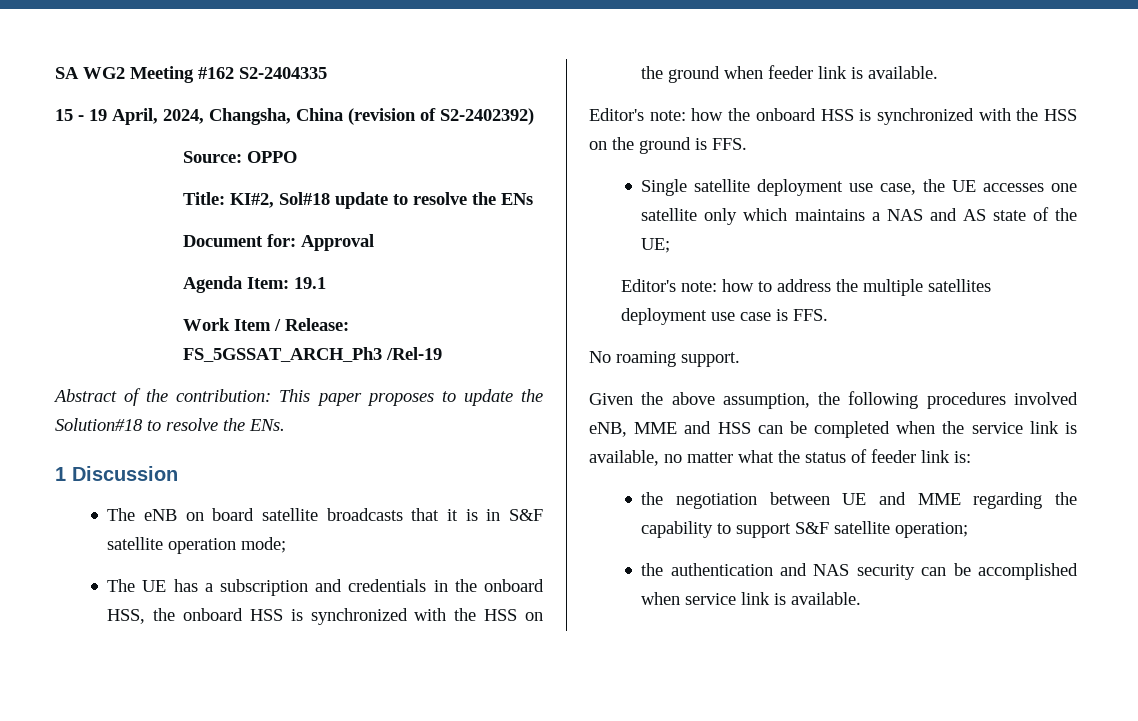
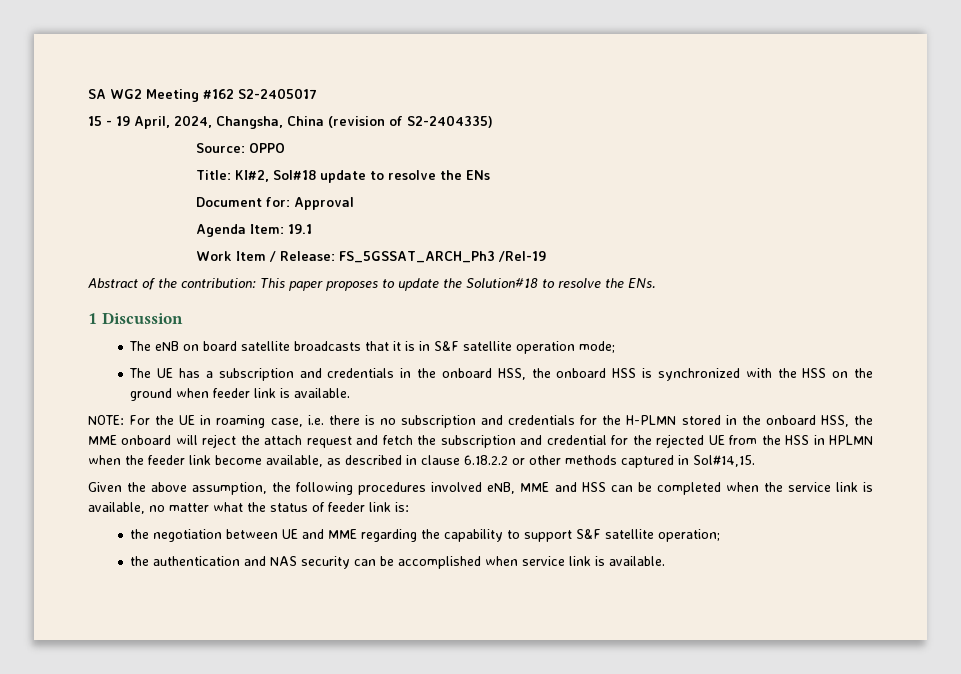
[239,67,327,79] S2-2404335 -> [238,88,317,99] S2-2405017
[440,108,534,125] S2-2402392) -> [407,115,493,128] S2-2404335)
[589,108,1077,125] [589,137,747,154] [641,179,1077,196] [641,207,1077,225] [641,238,671,253] [620,279,991,296] [620,308,828,325] [589,351,740,367] Editor's note: how the onboard HSS is synchronized with the HSS on the ground is FFS. // Single satellite deployment use case, the UE accesses one satellite only which maintains a NAS and AS state of the UE; // Editor's note: how to address the multiple satellites deployment use case is FFS. // No roaming support. -> [88,415,874,428] [88,434,874,448] [88,455,755,468] NOTE: For the UE in roaming case, i.e. there is no subscription and credentials for the H-PLMN stored in the onboard HSS, the MME onboard will reject the attach request and fetch the subscription and credential for the rejected UE from the HSS in HPLMN when the feeder link become available, as described in clause 6.18.2.2 or other methods captured in Sol#14,15.

